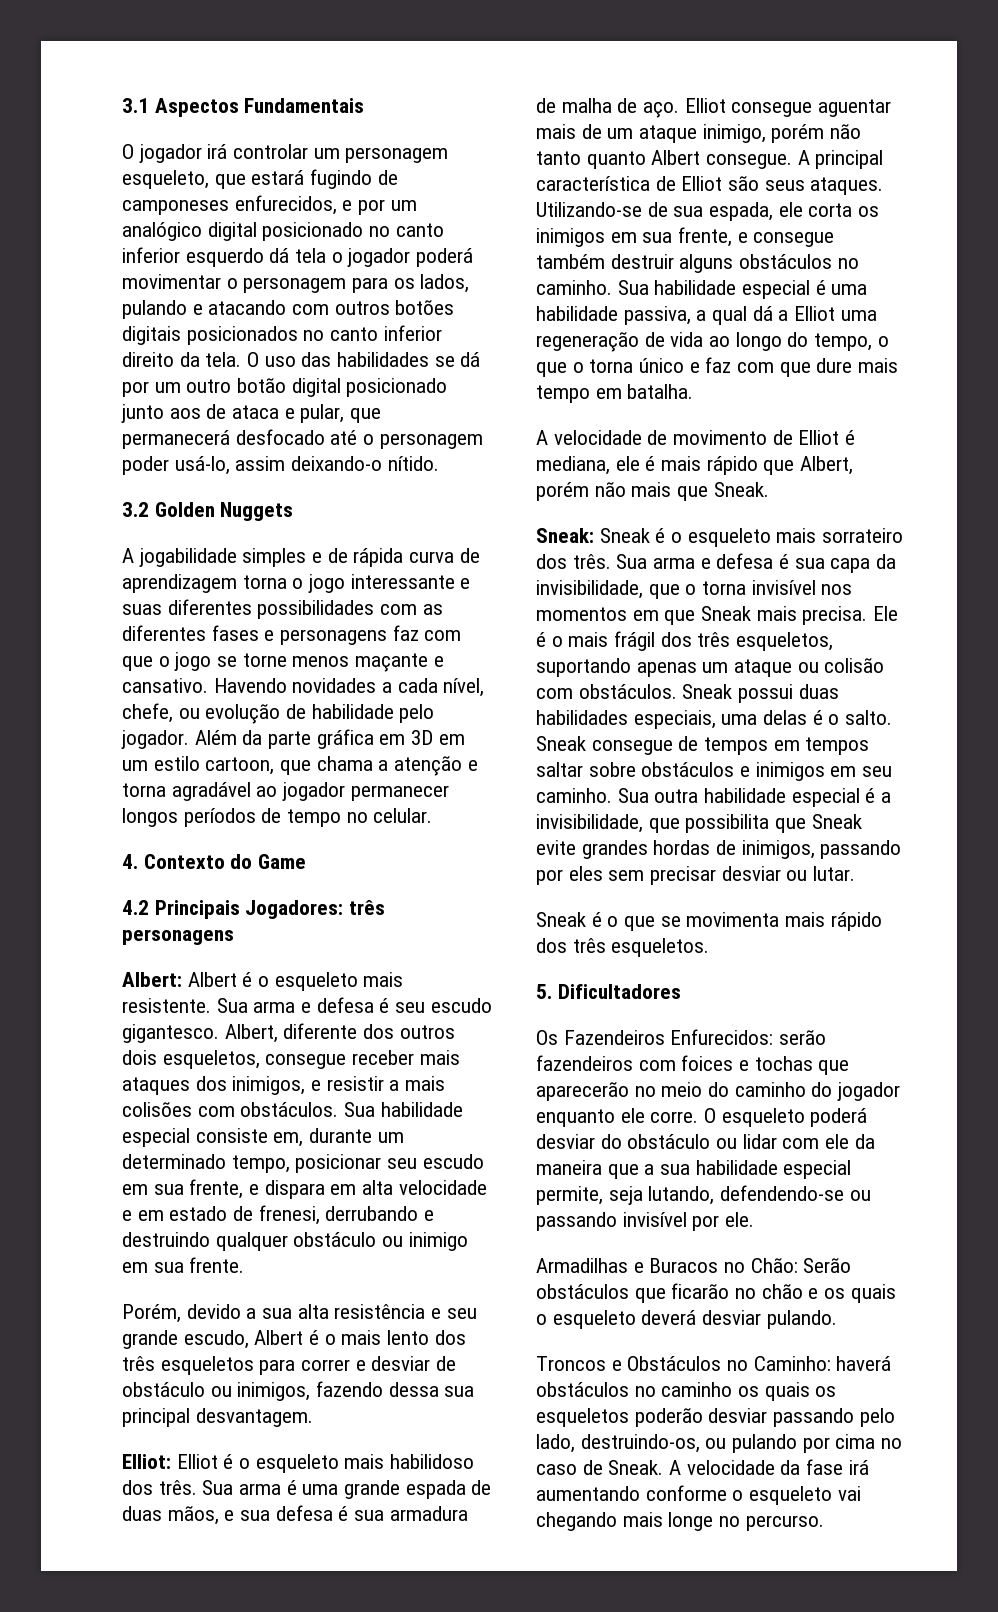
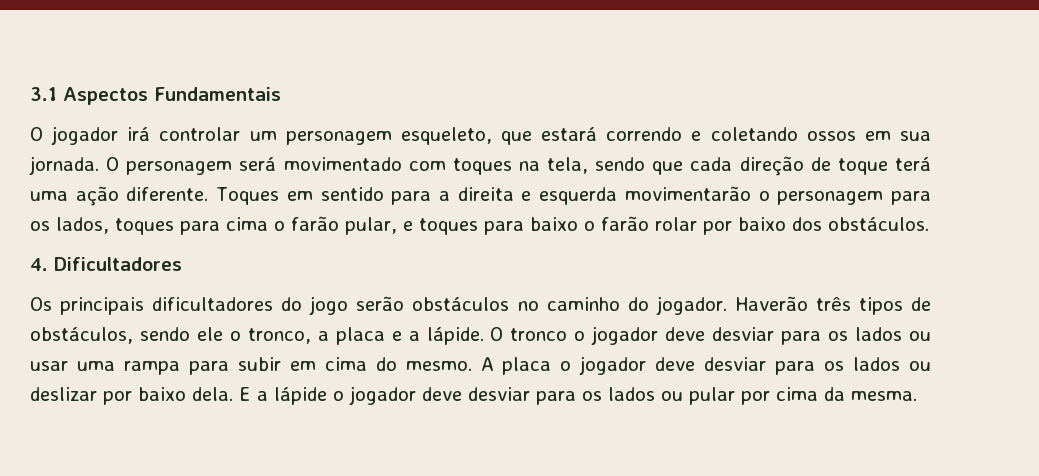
[310,169,398,189] [122,195,417,215] [122,222,444,241] [122,247,474,267] [122,274,221,289] fugindo de camponeses enfurecidos, e por um analógico digital posicionado no canto inferior esquerdo dá tela o jogador poderá movimentar -> [606,127,931,141] [29,156,931,176] [30,186,751,206] correndo e coletando ossos em sua jornada. O personagem será movimentado com toques na tela, sendo que cada direção de toque terá uma ação diferente. Toques em sentido para a direita e esquerda movimentarão
[122,300,455,319] [122,325,442,345] [122,352,481,367] [122,378,448,397] [121,404,382,423] [122,429,483,449] [122,456,439,475] [122,502,294,521] [122,548,480,567] [122,574,471,593] [122,599,443,619] [122,625,462,645] [122,652,444,672] [122,678,485,697] [122,703,435,724] [121,729,465,749] [122,756,478,776] [122,782,449,801] [122,808,433,827] [122,854,307,869] [122,900,386,919] [122,929,234,945] [122,972,404,991] [122,997,492,1013] [122,1023,455,1043] [122,1050,460,1069] [122,1076,446,1095] [122,1102,463,1117] [122,1128,404,1147] [122,1154,484,1173] [122,1179,487,1199] [122,1205,435,1225] [122,1232,468,1251] [122,1257,245,1273] [122,1304,477,1323] [122,1330,466,1349] [122,1356,457,1375] [122,1381,475,1401] [122,1408,313,1427] [122,1454,475,1473] [122,1480,492,1499] [122,1505,468,1525] [536,98,892,118] [536,124,862,143] [536,150,884,169] [536,176,884,195] [536,202,880,221] [536,227,835,247] [536,254,859,273] [536,280,868,299] [536,306,877,325] [536,332,889,352] [536,357,899,377] [536,384,694,403] [536,430,856,445] [536,456,854,475] [536,482,769,501] [536,528,904,547] [536,553,897,573] [536,580,853,599] [536,606,899,625] [536,631,834,651] [536,658,885,677] [536,684,839,703] [536,710,893,729] [536,736,870,755] [536,762,893,781] [536,788,892,807] [536,814,862,833] [536,840,902,859] [536,866,856,885] [536,912,882,931] [536,938,710,957] [536,984,681,999] [536,1029,827,1045] [536,1055,850,1075] [536,1082,901,1101] [536,1108,868,1127] [536,1134,875,1149] [536,1160,852,1179] [536,1185,871,1205] [536,1212,755,1231] [536,1258,852,1273] [536,1283,896,1303] [536,1310,837,1329] [536,1356,892,1371] [536,1382,837,1401] [536,1408,895,1427] [536,1434,903,1453] [536,1459,869,1475] [536,1485,861,1505] [536,1512,824,1531] pulando e atacando com outros botões digitais posicionados no canto inferior direito da tela. O uso das habilidades se dá por um outro botão digital posicionado junto aos de ataca e pular, que permanecerá desfocado até o personagem poder usá-lo, assim deixando-o nítido. // 3.2 Golden Nuggets // A jogabilidade simples e de rápida curva de aprendizagem torna o jogo interessante e suas diferentes possibilidades com as diferentes fases e personagens faz com que o jogo se torne menos maçante e cansativo. Havendo novidades a cada nível, chefe, ou evolução de habilidade pelo jogador. Além da parte gráfica em 3D em um estilo cartoon, que chama a atenção e torna agradável ao jogador permanecer longos períodos de tempo no celular. // 4. Contexto do Game // 4.2 Principais Jogadores: três personagens // Albert: Albert é o esqueleto mais resistente. Sua arma e defesa é seu escudo gigantesco. Albert, diferente dos outros dois esqueletos, consegue receber mais ataques dos inimigos, e resistir a mais colisões com obstáculos. Sua habilidade especial consiste em, durante um determinado tempo, posicionar seu escudo em sua frente, e dispara em alta velocidade e em estado de frenesi, derrubando e destruindo qualquer obstáculo ou inimigo em sua frente. // Porém, devido a sua alta resistência e seu grande escudo, Albert é o mais lento dos três esqueletos para correr e desviar de obstáculo ou inimigos, fazendo dessa sua principal desvantagem. // Elliot: Elliot é o esqueleto mais habilidoso dos três. Sua arma é uma grande espada de duas mãos, e sua defesa é sua armadura de malha de aço. Elliot consegue aguentar mais de um ataque inimigo, porém não tanto quanto Albert consegue. A principal característica de Elliot são seus ataques. Utilizando-se de sua espada, ele corta os inimigos em sua frente, e consegue também destruir alguns obstáculos no caminho. Sua habilidade especial é uma habilidade passiva, a qual dá a Elliot uma regeneração de vida ao longo do tempo, o que o torna único e faz com que dure mais tempo em batalha. // A velocidade de movimento de Elliot é mediana, ele é mais rápido que Albert, porém não mais que Sneak. // Sneak: Sneak é o esqueleto mais sorrateiro dos três. Sua arma e defesa é sua capa da invisibilidade, que o torna invisível nos momentos em que Sneak mais precisa. Ele é o mais frágil dos três esqueletos, suportando apenas um ataque ou colisão com obstáculos. Sneak possui duas habilidades especiais, uma delas é o salto. Sneak consegue de tempos em tempos saltar sobre obstáculos e inimigos em seu caminho. Sua outra habilidade especial é a invisibilidade, que possibilita que Sneak evite grandes hordas de inimigos, passando por eles sem precisar desviar ou lutar. // Sneak é o que se movimenta mais rápido dos três esqueletos. // 5. Dificultadores // Os Fazendeiros Enfurecidos: serão fazendeiros com foices e tochas que aparecerão no meio do caminho do jogador enquanto ele corre. O esqueleto poderá desviar do obstáculo ou lidar com ele da maneira que a sua habilidade especial permite, seja lutando, defendendo-se ou passando invisível por ele. // Armadilhas e Buracos no Chão: Serão obstáculos que ficarão no chão e os quais o esqueleto deverá desviar pulando. // Troncos e Obstáculos no Caminho: haverá obstáculos no caminho os quais os esqueletos poderão desviar passando pelo lado, destruindo-os, ou pulando por cima no caso de Sneak. A velocidade da fase irá aumentando conforme o esqueleto vai chegando mais longe no percurso. -> [115,216,929,235] [30,257,182,271] [30,296,931,315] [30,326,931,345] [30,356,932,375] [30,386,917,405] toques para cima o farão pular, e toques para baixo o farão rolar por baixo dos obstáculos. // 4. Dificultadores // Os principais dificultadores do jogo serão obstáculos no caminho do jogador. Haverão três tipos de obstáculos, sendo ele o tronco, a placa e a lápide. O tronco o jogador deve desviar para os lados ou usar uma rampa para subir em cima do mesmo. A placa o jogador deve desviar para os lados ou deslizar por baixo dela. E a lápide o jogador deve desviar para os lados ou pular por cima da mesma.

